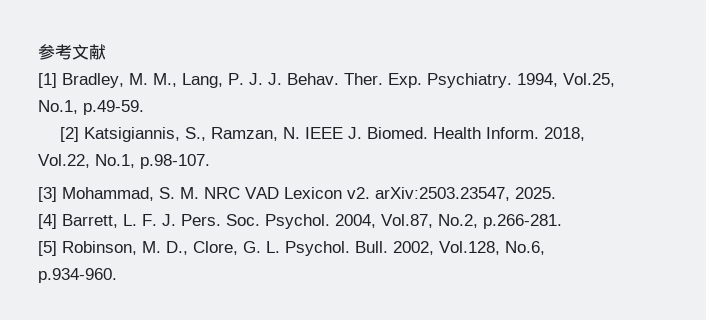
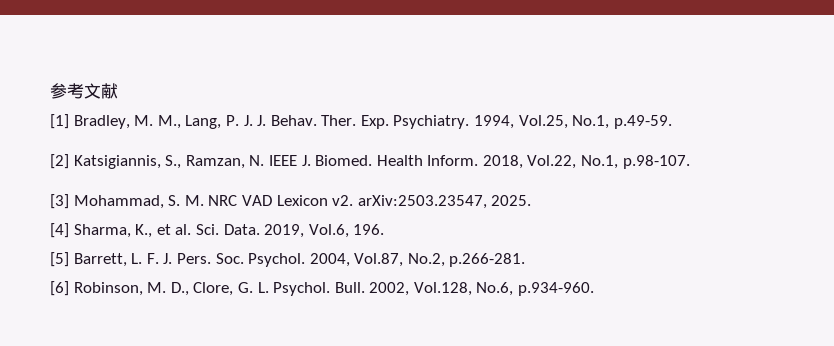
(57, 221) none -> [73,224,385,238] [50,252,69,267] Sharma, K., et al. Sci. Data. 2019, Vol.6, 196. // [5]
[38,241,57,256] [5] -> [50,281,69,296] [6]

